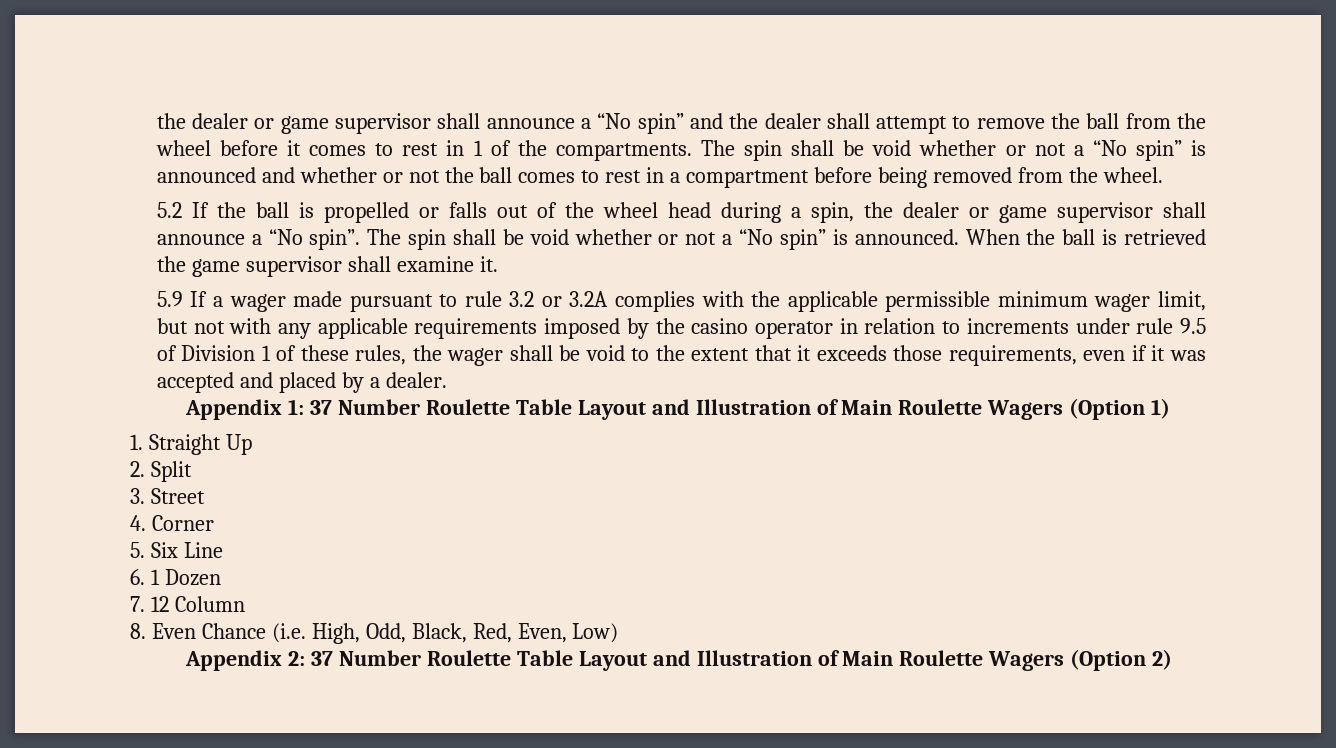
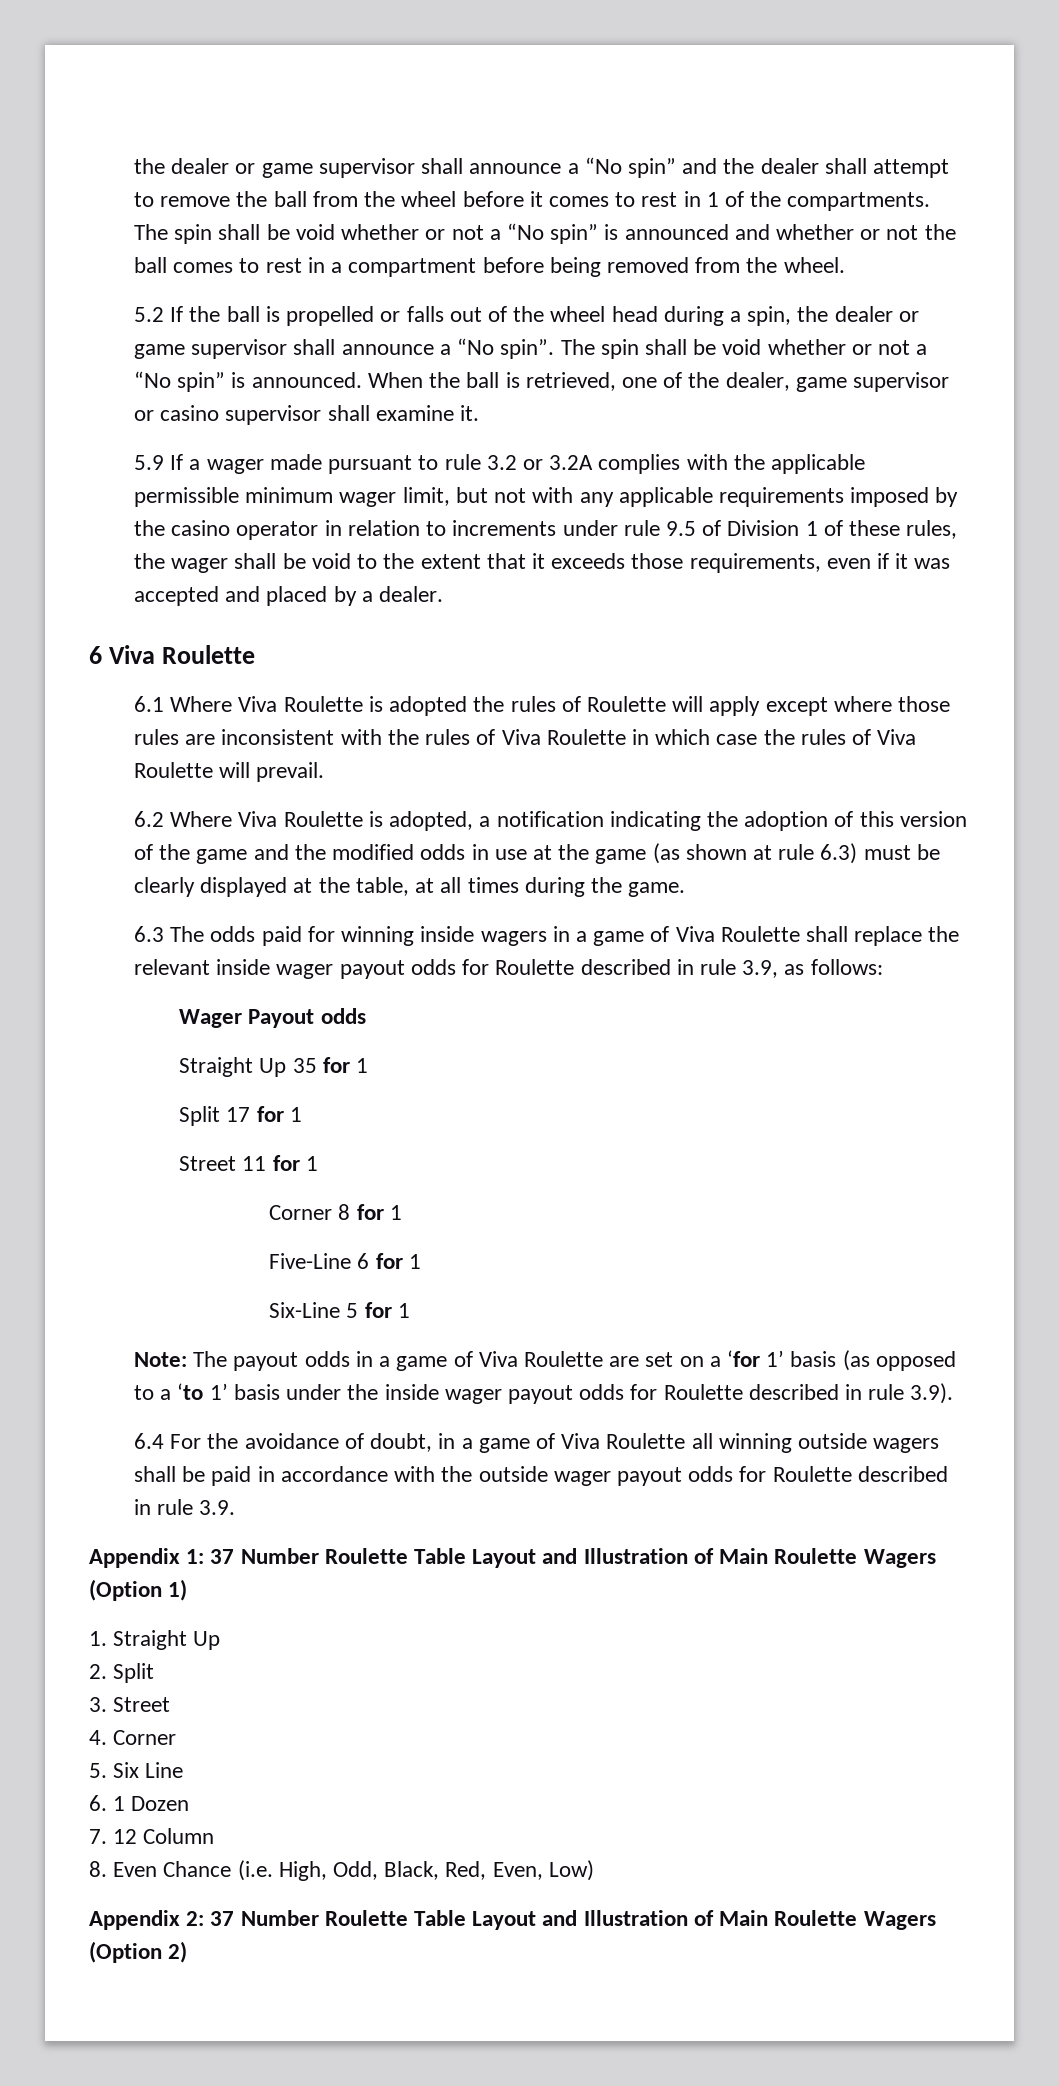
[1123,229,1206,245] [156,256,240,277] retrieved the game -> [525,372,949,392] [134,405,220,421] retrieved, one of the dealer, game supervisor or casino
(447, 380) none -> [89,645,256,664] [134,696,950,716] [134,729,917,745] [134,762,325,782] [134,811,967,831] [134,843,940,864] [134,877,686,897] [134,926,960,946] [134,959,883,979] [179,1008,366,1028] [179,1057,368,1077] [179,1106,302,1126] [179,1155,318,1171] [269,1204,402,1220] [269,1253,421,1269] [269,1302,410,1318] [134,1350,956,1371] [134,1383,954,1404] [134,1433,940,1453] [134,1466,948,1486] [134,1499,236,1515] // 6 Viva Roulette // 6.1 Where Viva Roulette is adopted the rules of Roulette will apply except where those rules are inconsistent with the rules of Viva Roulette in which case the rules of Viva Roulette will prevail. // 6.2 Where Viva Roulette is adopted, a notification indicating the adoption of this version of the game and the modified odds in use at the game (as shown at rule 6.3) must be clearly displayed at the table, at all times during the game. // 6.3 The odds paid for winning inside wagers in a game of Viva Roulette shall replace the relevant inside wager payout odds for Roulette described in rule 3.9, as follows: // Wager Payout odds // Straight Up 35 for 1 // Split 17 for 1 // Street 11 for 1 // Corner 8 for 1 // Five-Line 6 for 1 // Six-Line 5 for 1 // Note: The payout odds in a game of Viva Roulette are set on a ‘for 1’ basis (as opposed to a ‘to 1’ basis under the inside wager payout odds for Roulette described in rule 3.9). // 6.4 For the avoidance of doubt, in a game of Viva Roulette all winning outside wagers shall be paid in accordance with the outside wager payout odds for Roulette described in rule 3.9.

